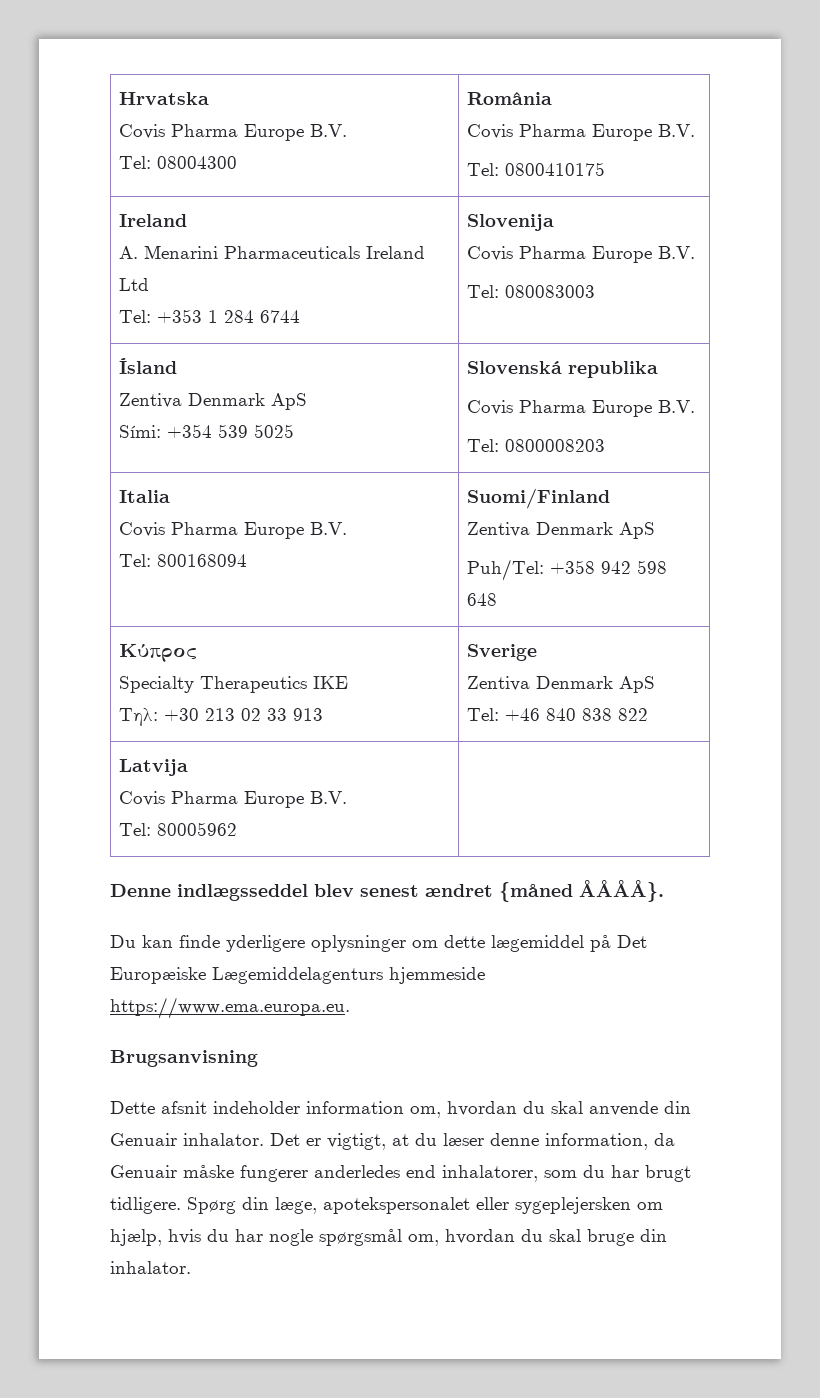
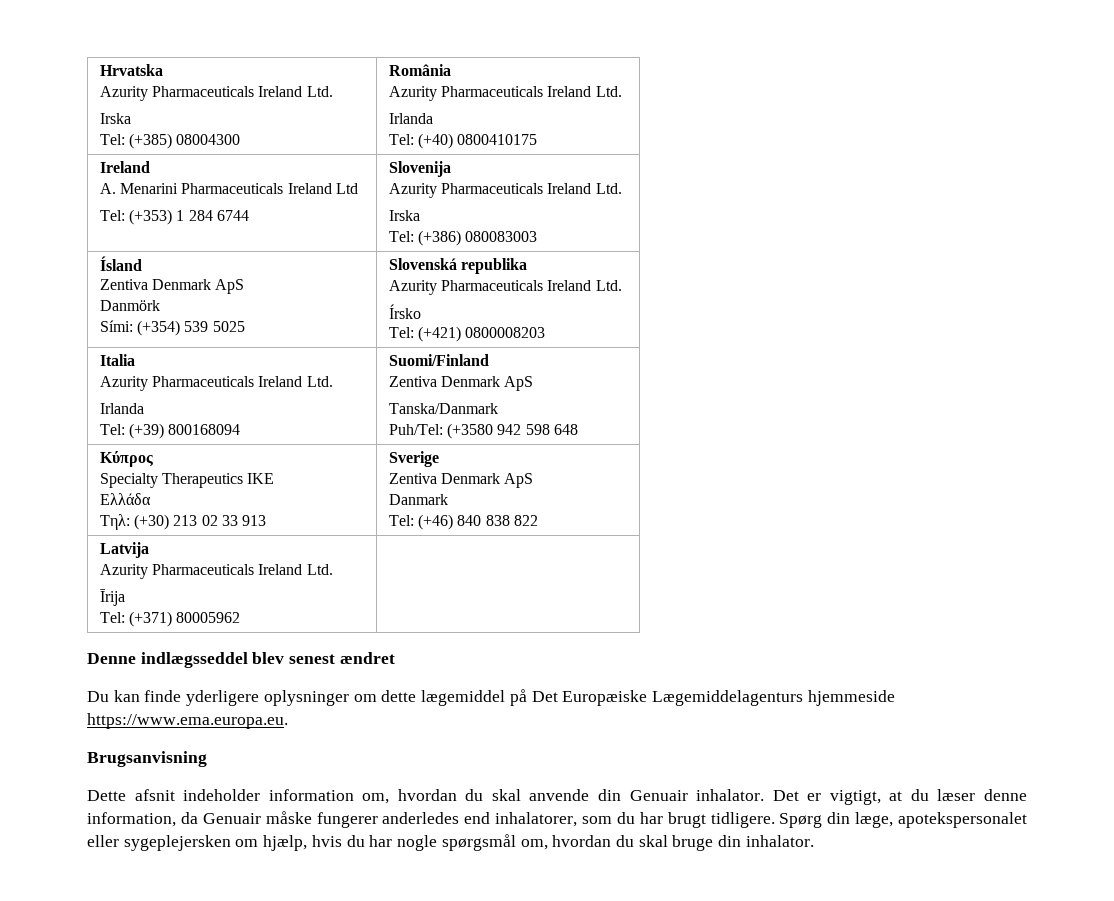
[119,124,348,141] [119,156,152,169] Covis Pharma Europe B.V. // Tel: -> [99,86,333,101] [99,113,131,124] [99,133,172,149] Azurity Pharmaceuticals Ireland Ltd. // Irska // Tel: (+385)
[467,124,696,141] [467,163,500,176] Covis Pharma Europe B.V. // Tel: -> [388,86,622,101] [388,113,433,124] [388,133,453,149] Azurity Pharmaceuticals Ireland Ltd. // Irlanda // Tel: (+40)
[157,309,203,323] +353 -> [128,209,172,225] (+353)
[467,246,696,263] [467,285,500,298] Covis Pharma Europe B.V. // Tel: -> [388,183,622,198] [388,210,420,221] [388,230,461,246] Azurity Pharmaceuticals Ireland Ltd. // Irska // Tel: (+386)
(308, 401) none -> [99,300,160,311] // Danmörk
[167,424,213,438] +354 -> [136,320,180,336] (+354)
[467,400,696,417] [467,439,500,452] Covis Pharma Europe B.V. // Tel: -> [388,280,622,295] [388,304,421,319] [388,326,461,342] Azurity Pharmaceuticals Ireland Ltd. // Írsko // Tel: (+421)
[119,522,348,539] [119,554,152,567] Covis Pharma Europe B.V. // Tel: -> [99,376,333,391] [99,403,144,414] [99,423,164,439] Azurity Pharmaceuticals Ireland Ltd. // Irlanda // Tel: (+39)
(656, 530) none -> [388,403,498,414] // Tanska/Danmark
[550,560,596,574] +358 -> [446,423,493,439] (+3580
(349, 682) none -> [99,493,151,505] // Ελλάδα
[164,708,200,721] +30 -> [133,514,169,530] (+30)
[467,708,541,721] // Tel: +46 -> [388,494,448,505] [388,514,453,530] // Danmark // Tel: (+46)
[119,791,348,808] [119,823,152,836] Covis Pharma Europe B.V. // Tel: -> [99,564,333,579] [99,589,125,606] [99,611,172,627] Azurity Pharmaceuticals Ireland Ltd. // Īrija // Tel: (+371)
[499,880,664,902] {måned ÅÅÅÅ}. -> (395, 658) none

